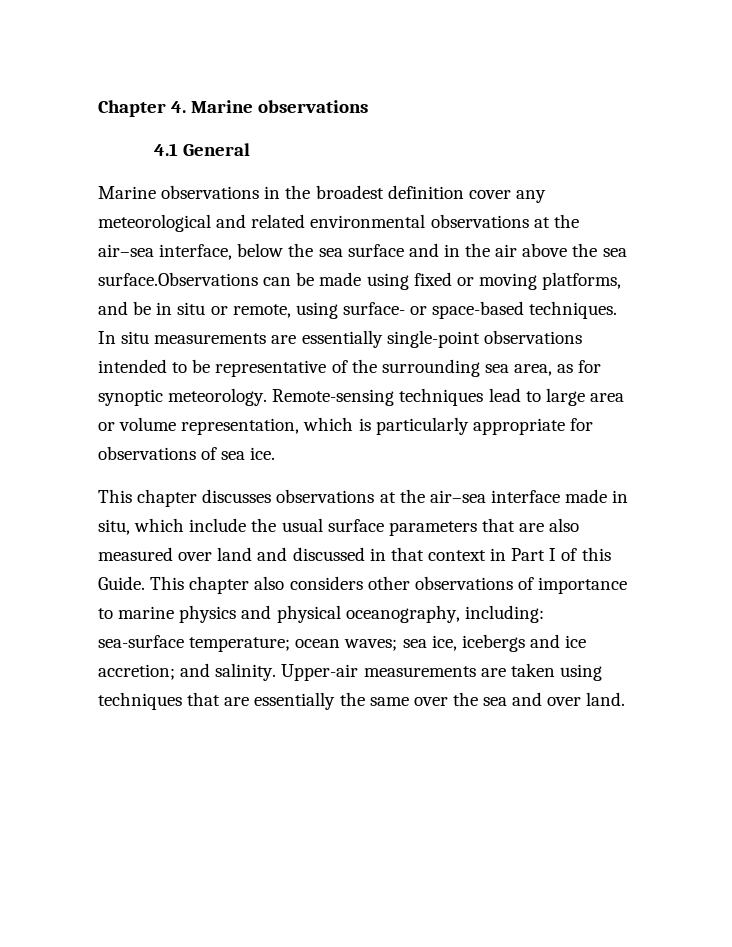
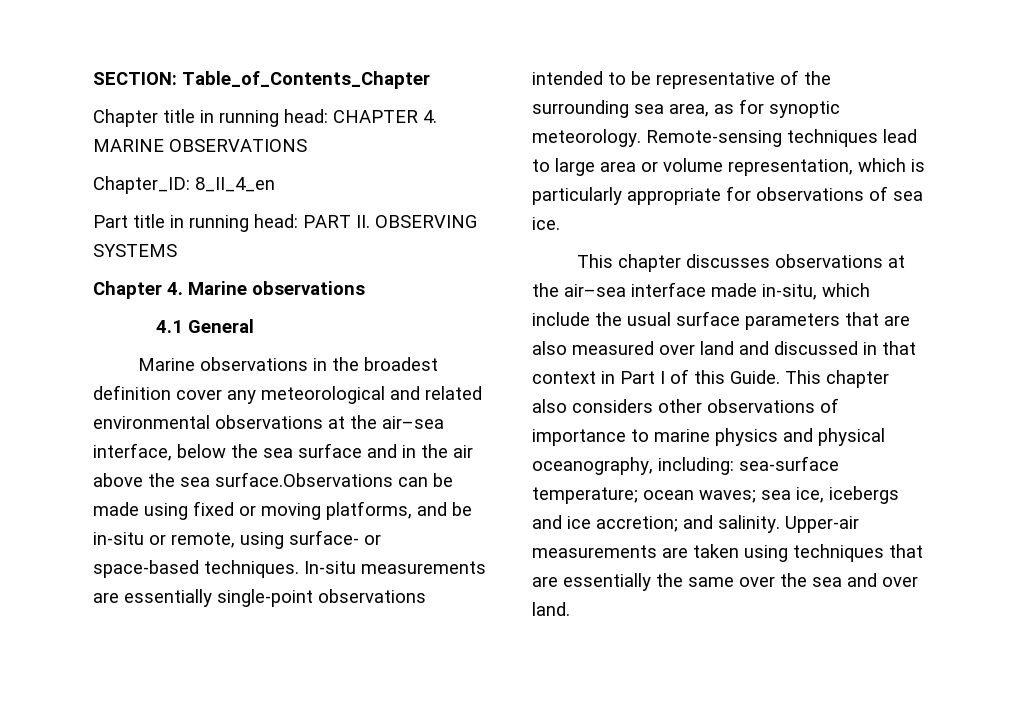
(98, 108) none -> [93,71,430,89] [93,109,437,127] [93,139,307,152] [93,176,275,194] [93,214,477,232] [93,244,177,257] SECTION: Table_of_Contents_Chapter // Chapter title in running head: CHAPTER 4. MARINE OBSERVATIONS // Chapter_ID: 8_II_4_en // Part title in running head: PART II. OBSERVING SYSTEMS //
[156,302,206,315] in situ -> [93,532,144,545] in-situ
[98,331,150,344] In situ -> [304,561,356,574] In-situ
[612,490,629,503] [98,519,130,535] in situ, -> [762,284,817,300] in-situ,

